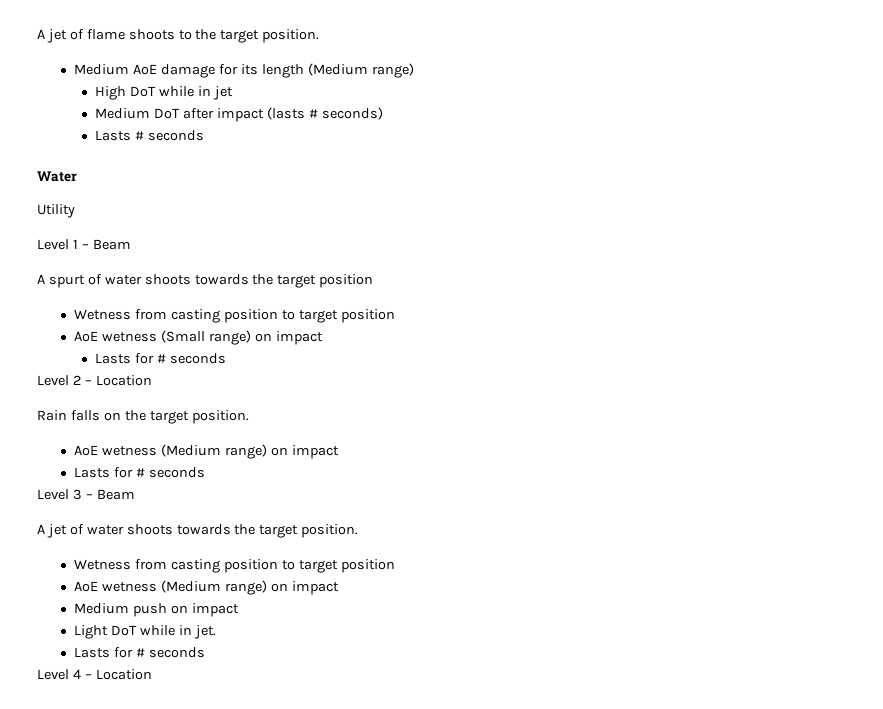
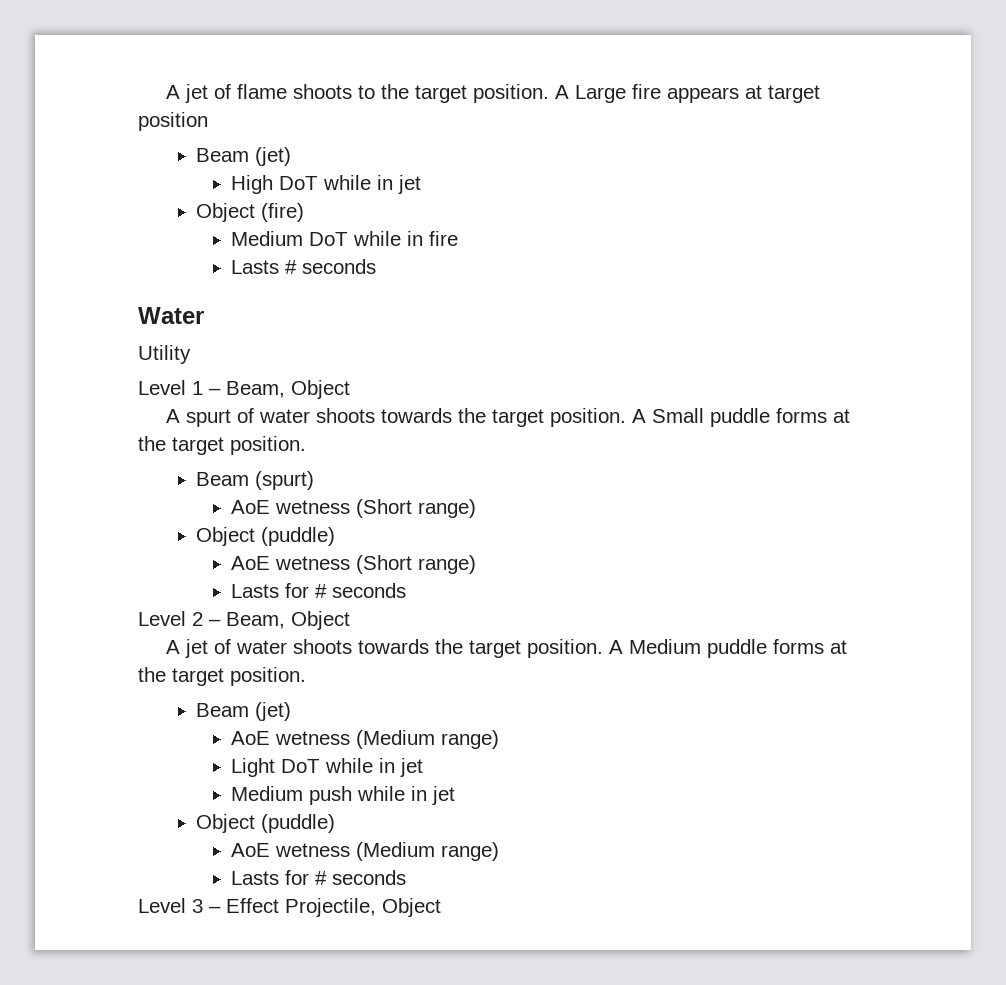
[74,63,414,78] // Medium AoE damage for its length (Medium range) -> [555,84,821,103] [138,112,208,131] [195,147,291,166] A Large fire appears at target position // Beam (jet)
(234, 93) none -> [195,203,304,222] // Object (fire)
[183,107,383,122] after impact (lasts # seconds) -> [353,231,459,246] while in fire
[92,239,131,250] Beam -> [226,380,350,399] Beam, Object
[319,274,374,288] [74,309,395,323] [74,330,323,345] position // Wetness from casting position to target position // AoE wetness (Small range) on impact -> [550,408,851,427] [138,436,306,455] [195,471,314,490] [231,499,477,518] [195,527,335,546] [231,555,477,574] position. A Small puddle forms at the target position. // Beam (spurt) // AoE wetness (Short range) // Object (puddle) // AoE wetness (Short range)
[95,375,152,386] [37,410,249,424] [74,444,339,459] [74,467,205,478] [37,489,135,500] Location // Rain falls on the target position. // AoE wetness (Medium range) on impact // Lasts for # seconds // Level 3 – Beam -> [226,611,350,630] Beam, Object
[74,559,395,573] [74,580,339,595] [74,603,239,617] [74,625,216,639] [74,647,205,658] [37,669,152,680] // Wetness from casting position to target position // AoE wetness (Medium range) on impact // Medium push on impact // Light DoT while in jet. // Lasts for # seconds // Level 4 – Location -> [609,639,848,658] [138,667,306,686] [195,702,291,721] [231,730,500,749] [231,758,424,777] [231,786,456,805] [195,814,335,833] [231,842,500,861] [231,870,407,885] [138,898,441,917] A Medium puddle forms at the target position. // Beam (jet) // AoE wetness (Medium range) // Light DoT while in jet // Medium push while in jet // Object (puddle) // AoE wetness (Medium range) // Lasts for # seconds // Level 3 – Effect Projectile, Object

